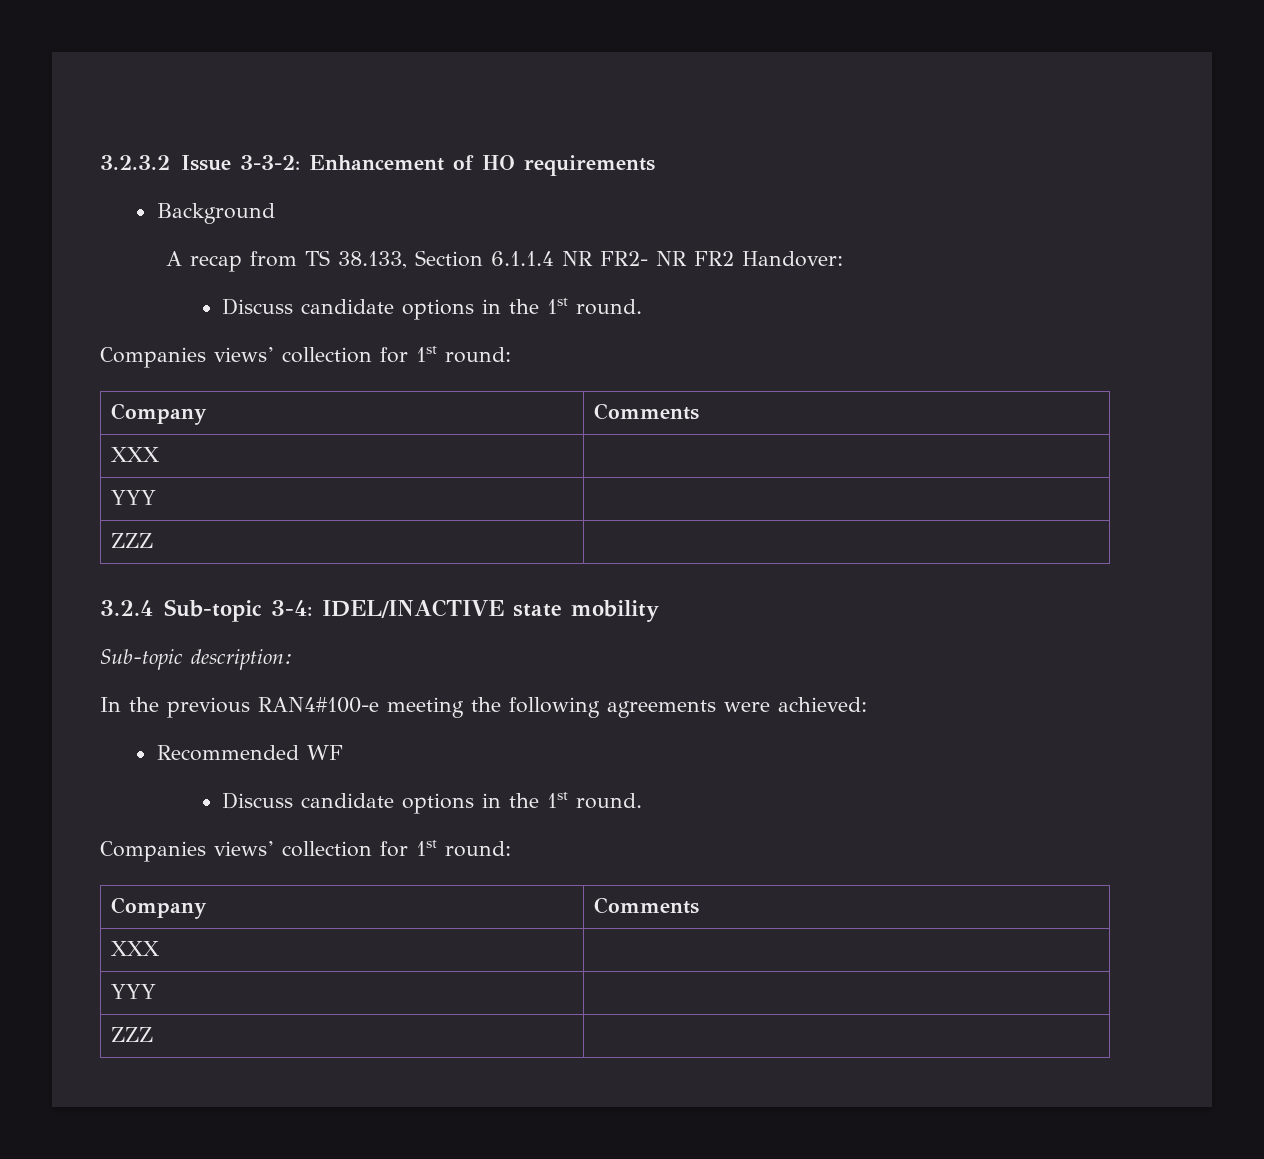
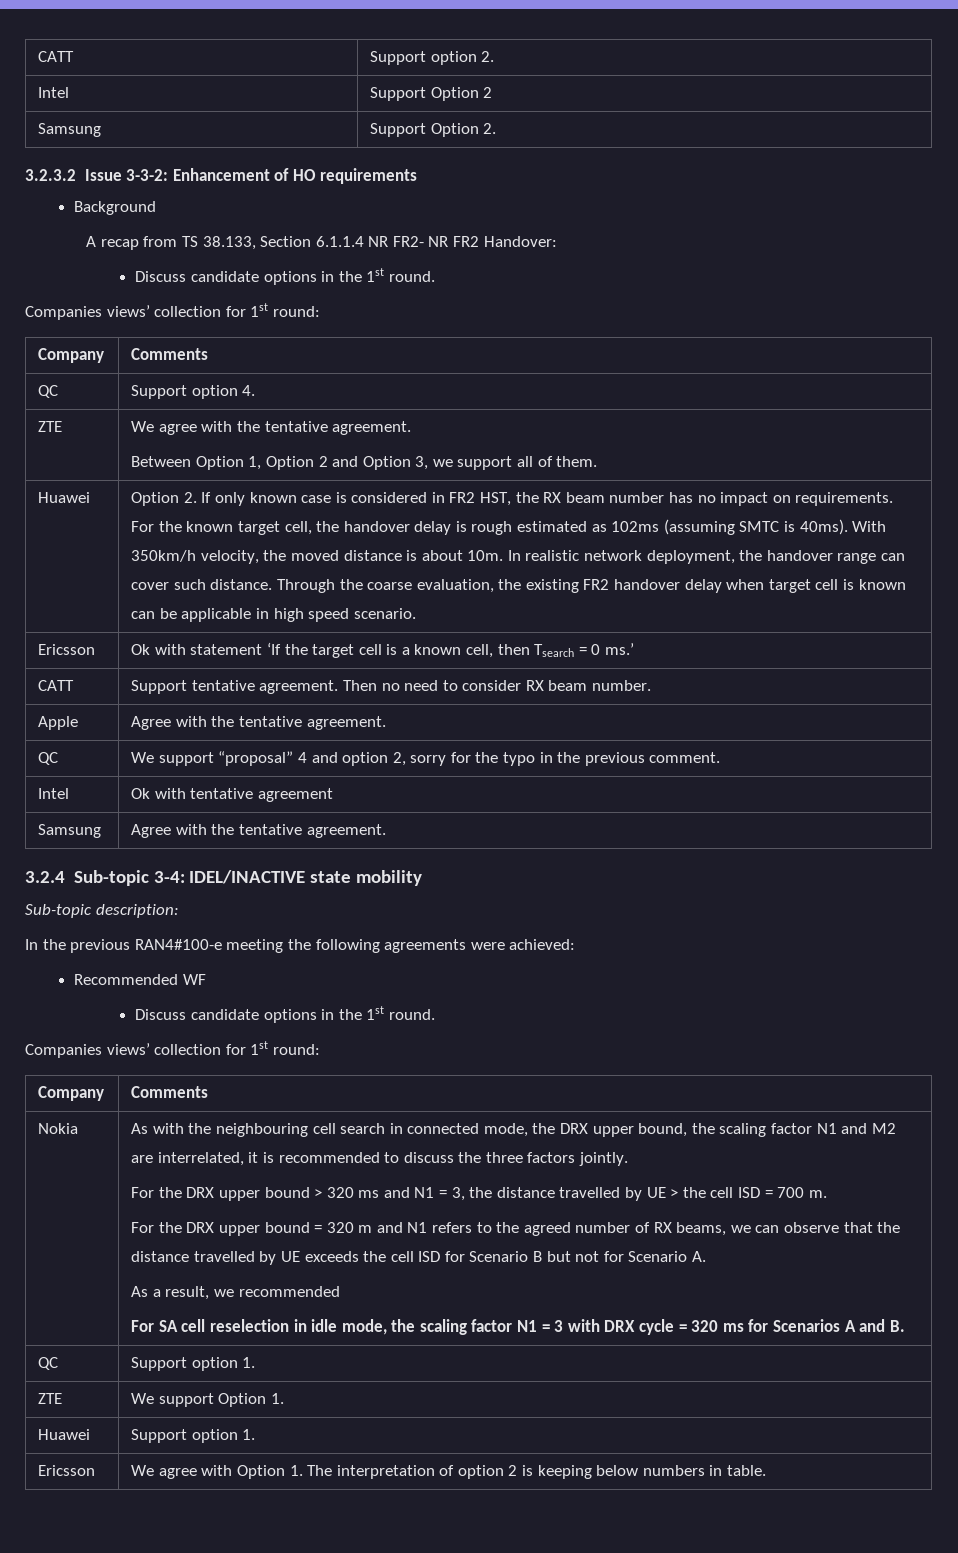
(100, 162) none -> [38,51,75,62] [370,51,495,65] [38,87,70,98] [370,87,493,101] [38,123,102,137] [370,123,497,137] CATT | Support option 2. // Intel | Support Option 2 // Samsung | Support Option 2. //
[110,447,159,462] [110,490,156,505] [110,533,153,548] XXX | // YYY | // ZZZ | -> [38,385,59,398] [131,385,256,399] [38,421,63,432] [131,421,412,435] [131,456,598,470] [38,492,91,503] [131,492,894,506] [131,519,887,535] [131,550,905,564] [131,579,906,593] [131,608,416,622] [38,644,96,655] [131,642,634,658] [38,680,75,691] [131,680,652,694] [38,716,79,730] [131,716,386,730] [38,752,59,765] [131,751,721,766] [38,788,70,799] [131,788,333,802] [38,824,102,838] [131,824,386,838] QC | Support option 4. // ZTE | We agree with the tentative agreement. // Between Option 1, Option 2 and Option 3, we support all of them. // Huawei | Option 2. If only known case is considered in FR2 HST, the RX beam number has no impact on requirements. For the known target cell, the handover delay is rough estimated as 102ms (assuming SMTC is 40ms). With 350km/h velocity, the moved distance is about 10m. In realistic network deployment, the handover range can cover such distance. Through the coarse evaluation, the existing FR2 handover delay when target cell is known can be applicable in high speed scenario. // Ericsson | Ok with statement ‘If the target cell is a known cell, then Tsearch = 0 ms.’ // CATT | Support tentative agreement. Then no need to consider RX beam number. // Apple | Agree with the tentative agreement. // QC | We support “proposal” 4 and option 2, sorry for the typo in the previous comment. // Intel | Ok with tentative agreement // Samsung | Agree with the tentative agreement.
[110,941,159,956] [110,984,156,999] [110,1027,153,1042] XXX | // YYY | // ZZZ | -> [38,1123,79,1134] [131,1123,896,1137] [131,1152,629,1166] [131,1187,827,1201] [131,1222,901,1236] [131,1251,706,1265] [131,1286,340,1300] [131,1319,905,1335] [38,1357,59,1370] [131,1357,256,1371] [38,1393,63,1404] [131,1393,284,1407] [38,1429,91,1440] [131,1429,256,1443] [38,1465,96,1476] [131,1465,766,1479] Nokia | As with the neighbouring cell search in connected mode, the DRX upper bound, the scaling factor N1 and M2 are interrelated, it is recommended to discuss the three factors jointly. // For the DRX upper bound > 320 ms and N1 = 3, the distance travelled by UE > the cell ISD = 700 m. // For the DRX upper bound = 320 m and N1 refers to the agreed number of RX beams, we can observe that the distance travelled by UE exceeds the cell ISD for Scenario B but not for Scenario A. // As a result, we recommended // For SA cell reselection in idle mode, the scaling factor N1 = 3 with DRX cycle = 320 ms for Scenarios A and B. // QC | Support option 1. // ZTE | We support Option 1. // Huawei | Support option 1. // Ericsson | We agree with Option 1. The interpretation of option 2 is keeping below numbers in table.

